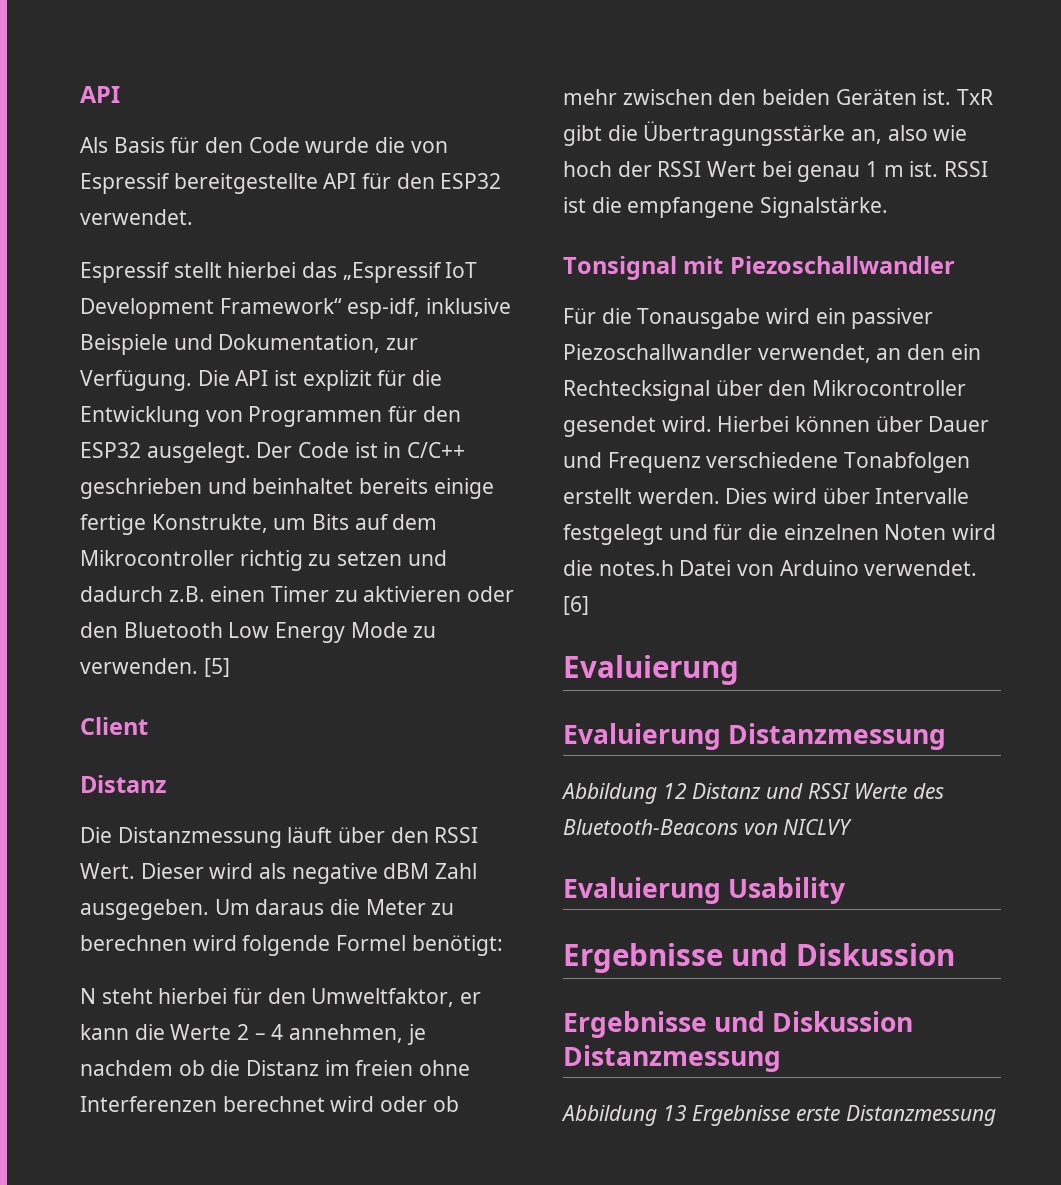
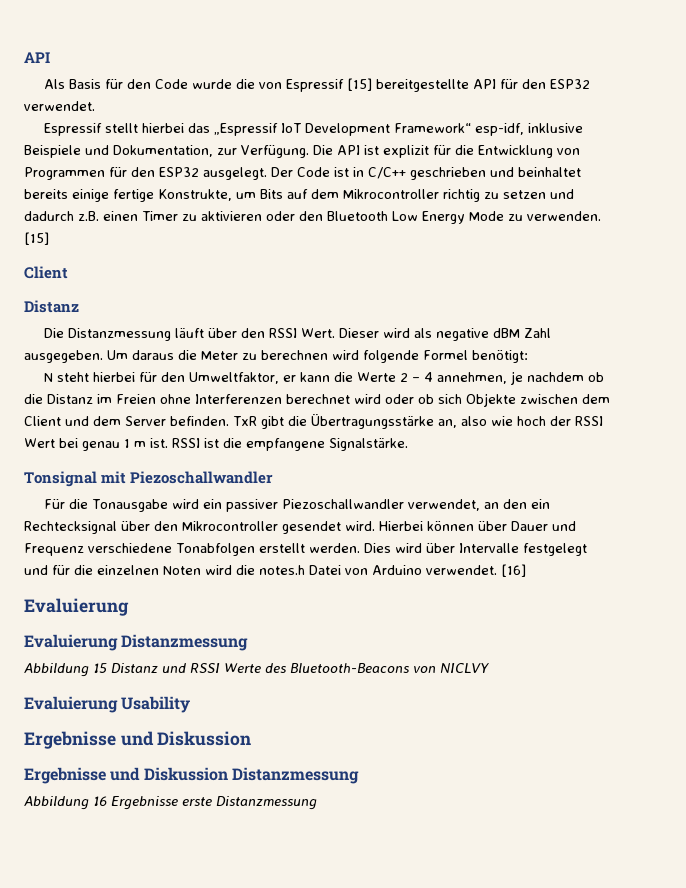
(170, 183) none -> [347,78,373,91] [15]
[203,658,230,677] [5] -> [24,232,49,245] [15]
[355,1060,414,1076] freien -> [116,394,156,404] Freien
[563,89,952,105] mehr zwischen den beiden Geräten ist. -> [438,393,610,407] [24,416,229,426] sich Objekte zwischen dem Client und dem Server befinden.
[563,596,589,615] [6] -> [501,564,526,577] [16]
[662,783,687,799] 12 -> [93,663,107,673] 15
[662,1105,687,1121] 13 -> [93,796,107,806] 16

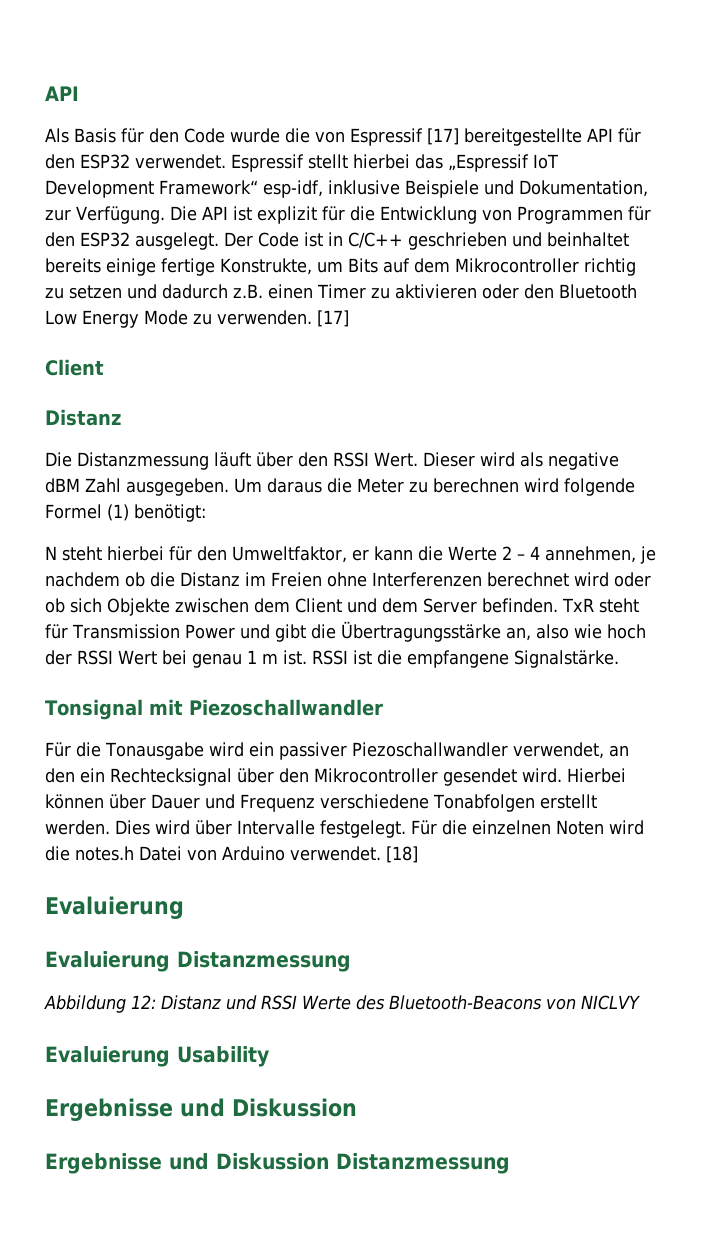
[347,78,373,91] [15] -> [427,128,459,145] [17]
(95, 106) // -> (226, 161) none
[24,232,49,245] [15] -> [317,310,349,327] [17]
(468, 355) none -> [107,504,129,521] (1)
(257, 421) none -> [599,598,639,613] [45,624,270,639] steht für Transmission Power und
[522,543,587,556] [24,565,70,575] festgelegt und für -> [320,820,437,838] festgelegt. Für
[501,564,526,577] [16] -> [386,846,418,863] [18]
[93,663,107,673] 15 -> [131,995,156,1009] 12:
[24,796,317,810] // Abbildung 16 Ergebnisse erste Distanzmessung -> (510, 1163) none

